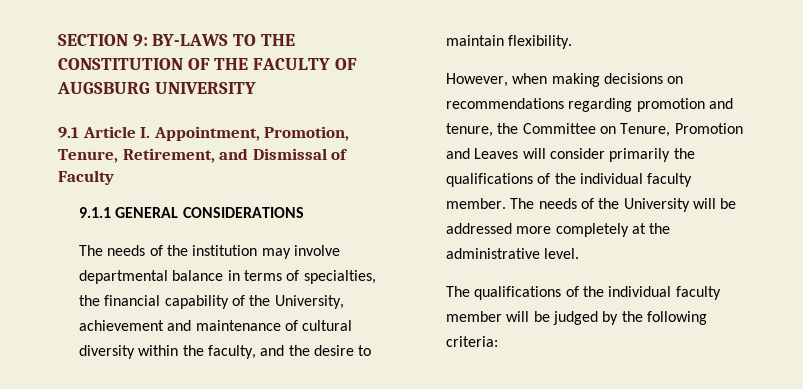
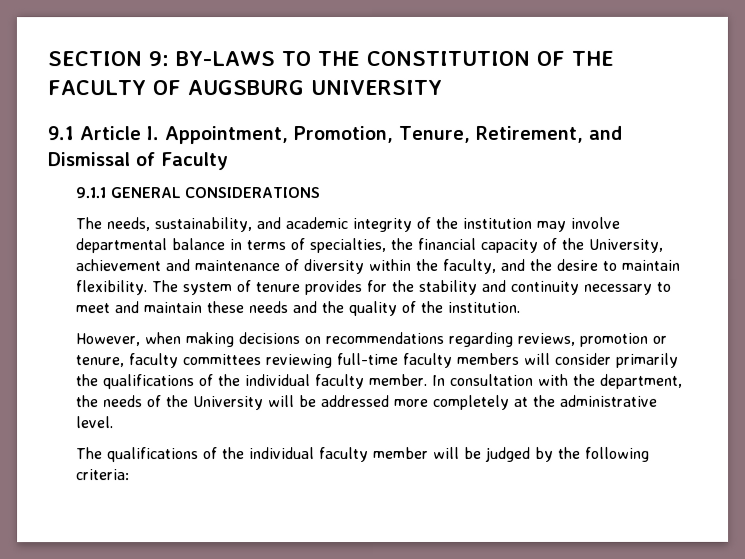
[107,245,146,256] needs -> [106,217,413,233] needs, sustainability, and academic integrity
[164,295,229,309] capability -> [480,238,539,253] capacity
[302,320,353,331] cultural -> (300, 265) none
(573, 42) none -> [152,279,673,296] [76,300,522,317] The system of tenure provides for the stability and continuity necessary to meet and maintain these needs and the quality of the institution.
[636,98,734,112] [446,123,743,137] [446,148,519,159] promotion and tenure, the Committee on Tenure, Promotion and Leaves -> [518,332,669,347] [76,352,521,369] reviews, promotion or tenure, faculty committees reviewing full-time faculty members
[510,198,535,209] The -> [432,373,684,389] [76,395,100,408] In consultation with the department, the

